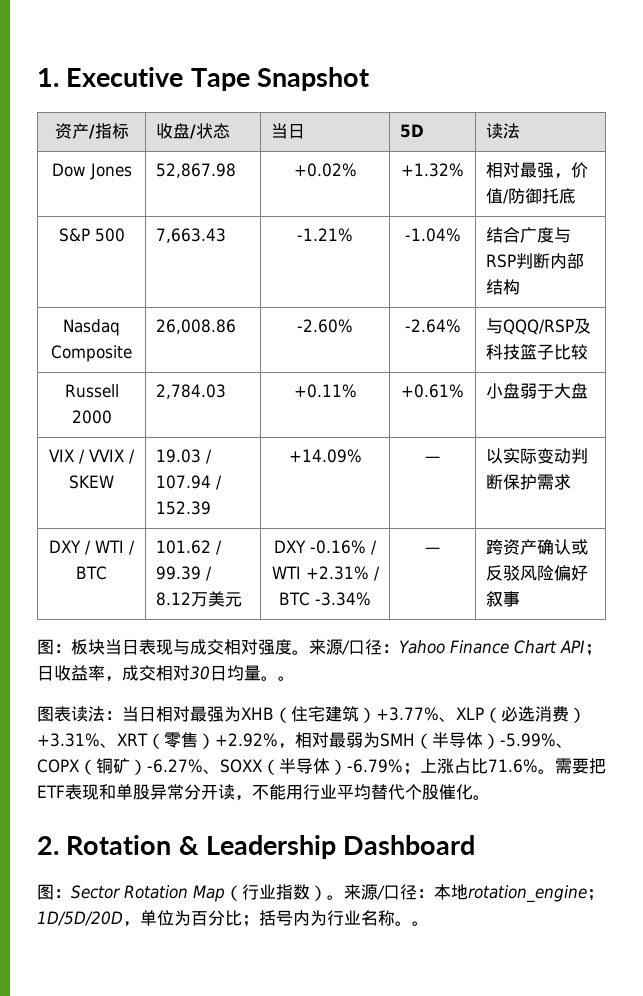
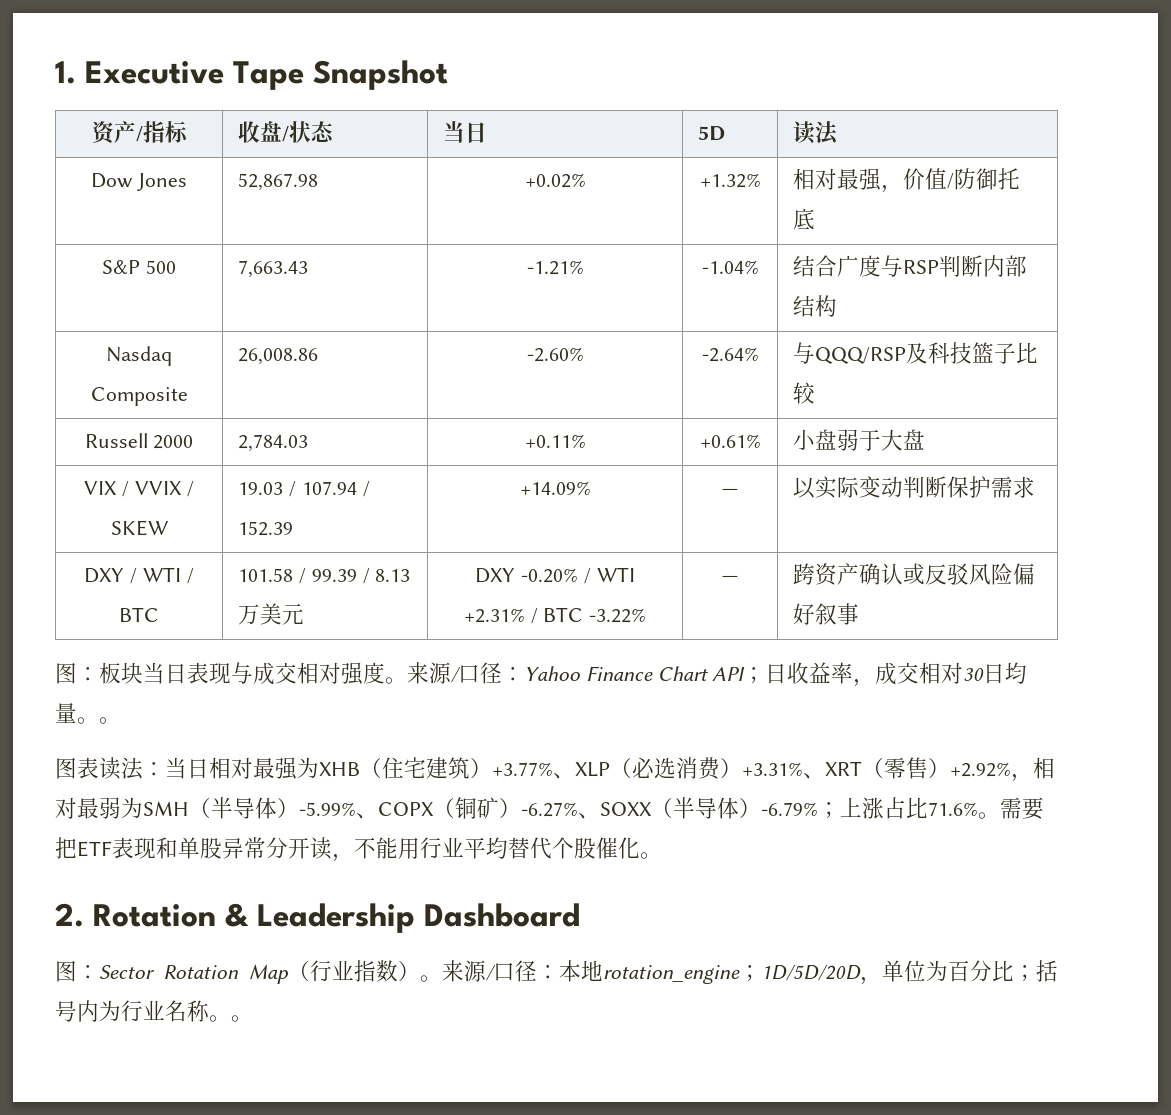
[155,540,211,554] 101.62 -> [238,568,294,582] 101.58
[155,592,191,606] 8.12 -> [375,569,411,582] 8.13
[310,540,366,554] -0.16% -> [521,568,579,583] -0.20%
[314,592,371,606] -3.34% -> [589,608,647,623] -3.22%

